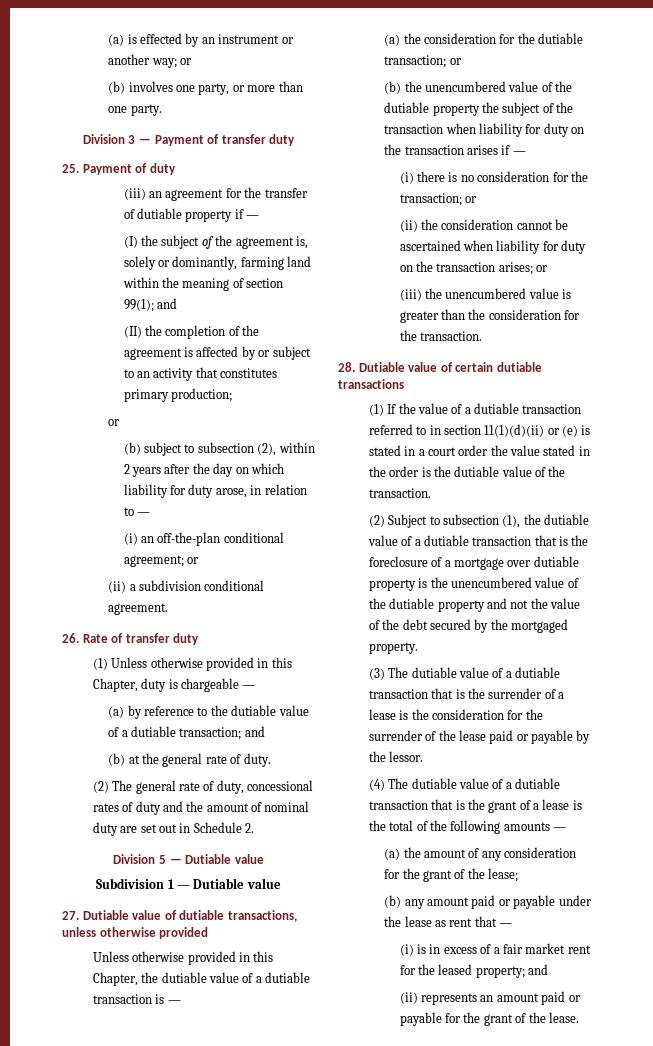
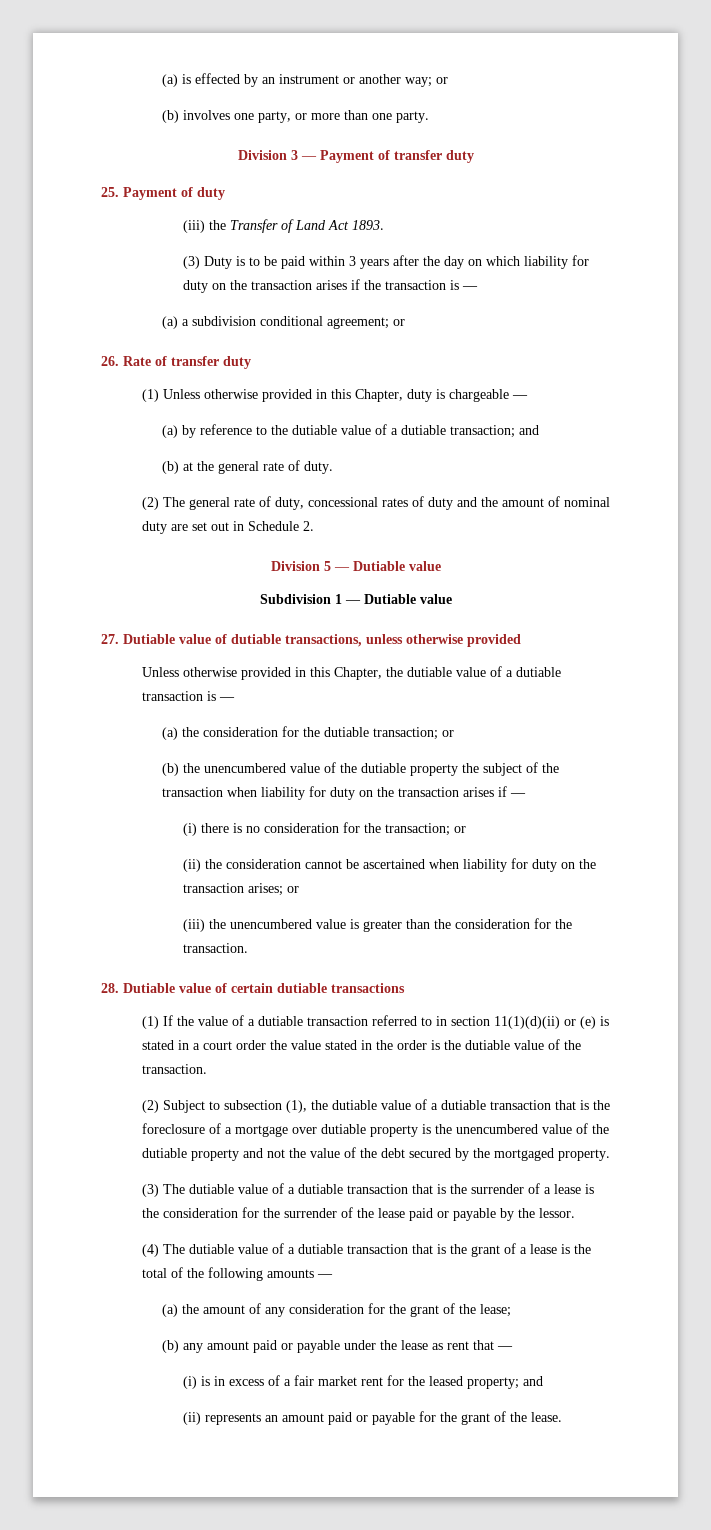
[149,187,308,201] [123,208,260,222] [123,235,308,249] [123,256,312,270] [122,277,284,291] [123,298,178,312] [123,325,260,339] [123,346,311,360] [123,367,278,381] [123,388,233,402] [108,419,121,426] [123,442,315,456] [123,464,130,474] an agreement for the transfer of dutiable property if — // (I) the subject of the agreement is, solely or dominantly, farming land within the meaning of section 99(1); and // (II) the completion of the agreement is affected by or subject to an activity that constitutes primary production; // or // (b) subject to subsection (2), within 2 -> [208,219,384,233] [182,256,356,269] the Transfer of Land Act 1893. // (3) Duty is to be paid within 3
[215,484,307,498] [123,507,151,516] [123,532,284,546] [123,555,200,567] [108,580,265,593] [108,603,169,615] arose, in relation to — // (i) an off-the-plan conditional agreement; or // (ii) a subdivision conditional agreement. -> [211,279,478,290] [162,316,406,329] on the transaction arises if the transaction is — // (a) a subdivision conditional agreement; or

